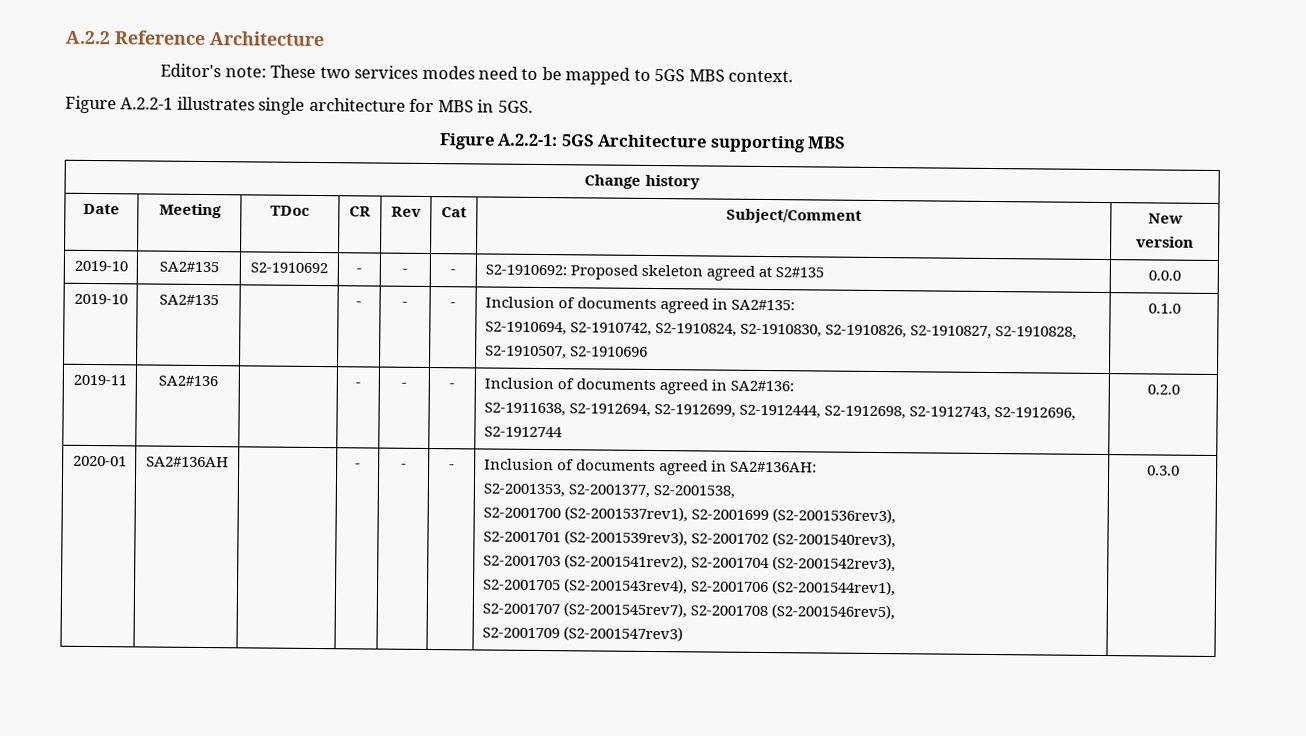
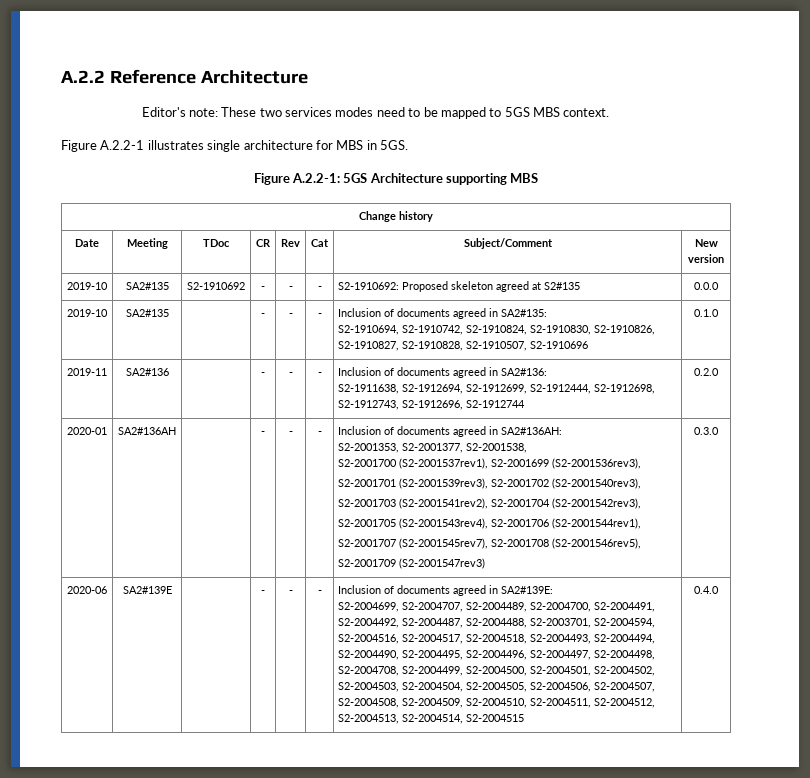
(1180, 470) none -> [67,586,107,594] [122,586,172,594] [261,590,265,594] [288,590,293,594] [317,590,322,594] [338,585,554,596] [338,602,656,612] [338,618,656,628] [338,634,656,644] [338,650,656,660] [338,666,656,676] [338,682,656,692] [338,698,656,708] [338,714,525,724] [694,586,719,594] // 2020-06 | SA2#139E | | - | - | - | Inclusion of documents agreed in SA2#139E: // S2-2004699, S2-2004707, S2-2004489, S2-2004700, S2-2004491, S2-2004492, S2-2004487, S2-2004488, S2-2003701, S2-2004594, S2-2004516, S2-2004517, S2-2004518, S2-2004493, S2-2004494, S2-2004490, S2-2004495, S2-2004496, S2-2004497, S2-2004498, S2-2004708, S2-2004499, S2-2004500, S2-2004501, S2-2004502, S2-2004503, S2-2004504, S2-2004505, S2-2004506, S2-2004507, S2-2004508, S2-2004509, S2-2004510, S2-2004511, S2-2004512, S2-2004513, S2-2004514, S2-2004515 | 0.4.0

